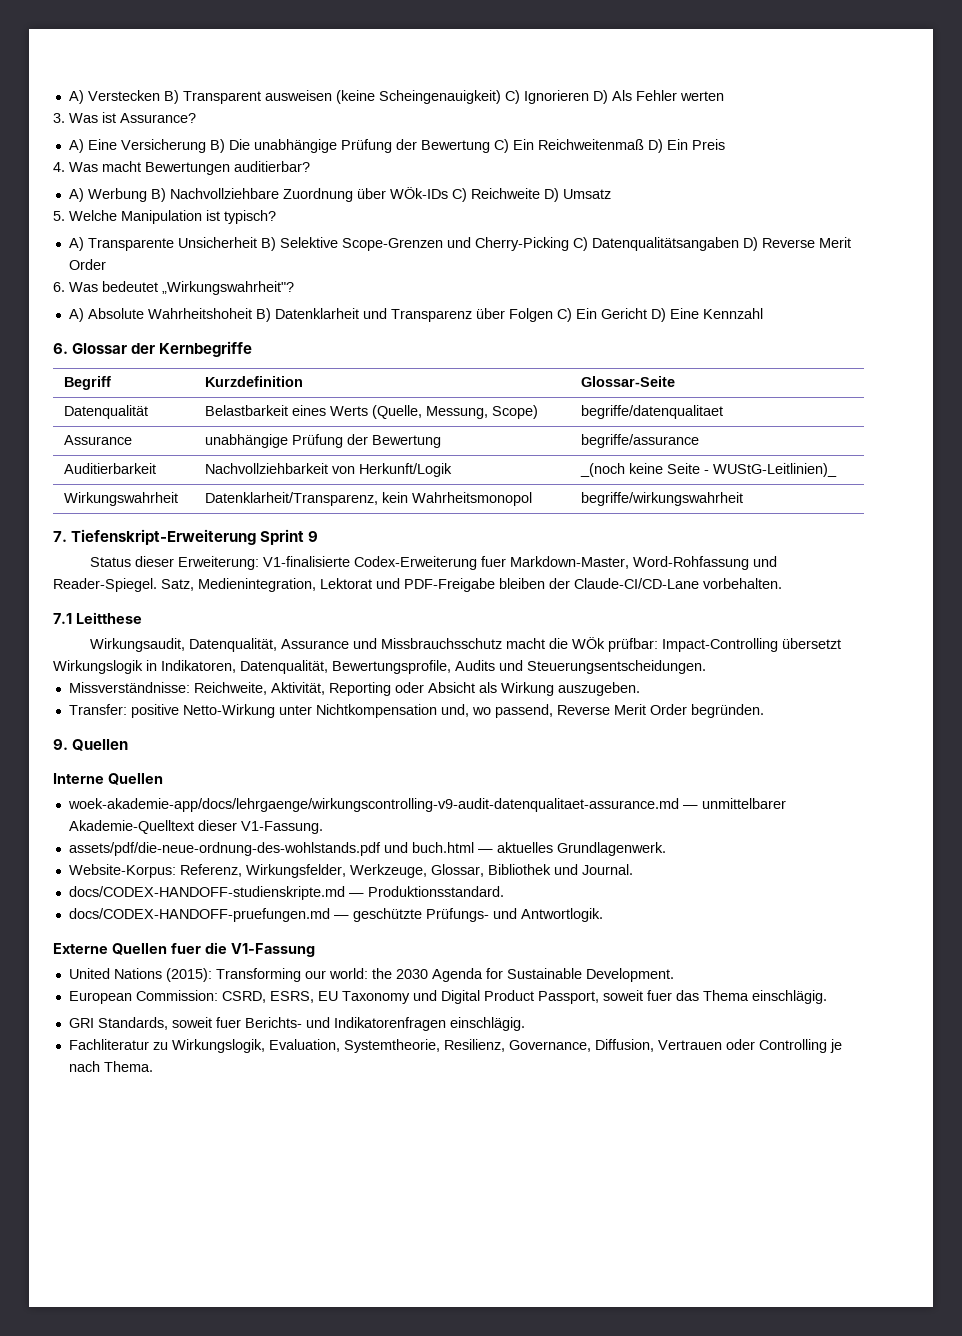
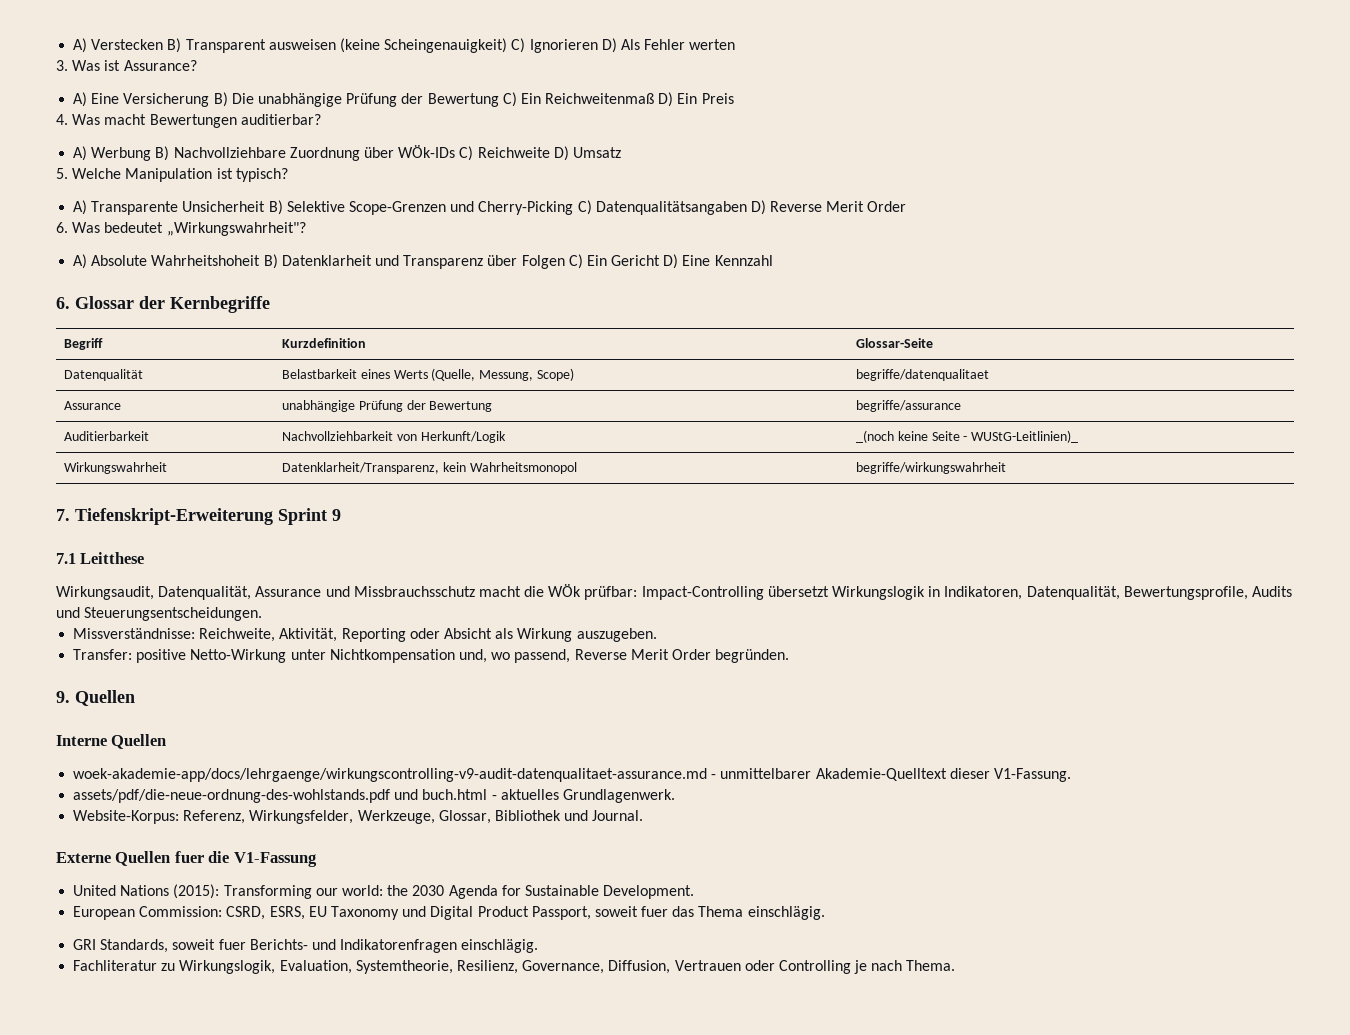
[90,556,778,570] [53,578,782,592] // Status dieser Erweiterung: V1-finalisierte Codex-Erweiterung fuer Markdown-Master, Word-Rohfassung und Reader-Spiegel. Satz, Medienintegration, Lektorat und PDF-Freigabe bleiben der Claude-CI/CD-Lane vorbehalten. -> (341, 515) none
[682,805,698,809] — -> [711,774,717,779] -
[477,849,493,853] — -> [491,795,497,800] -
[68,886,504,900] [68,908,603,922] // docs/CODEX-HANDOFF-studienskripte.md — Produktionsstandard. // docs/CODEX-HANDOFF-pruefungen.md — geschützte Prüfungs- und Antwortlogik. -> (644, 815) none

